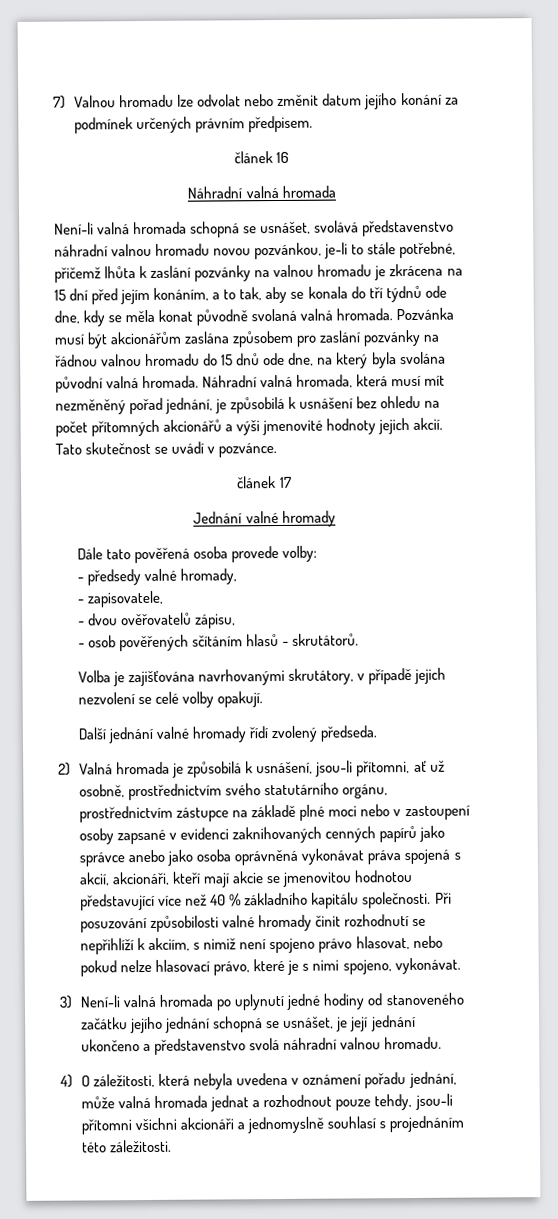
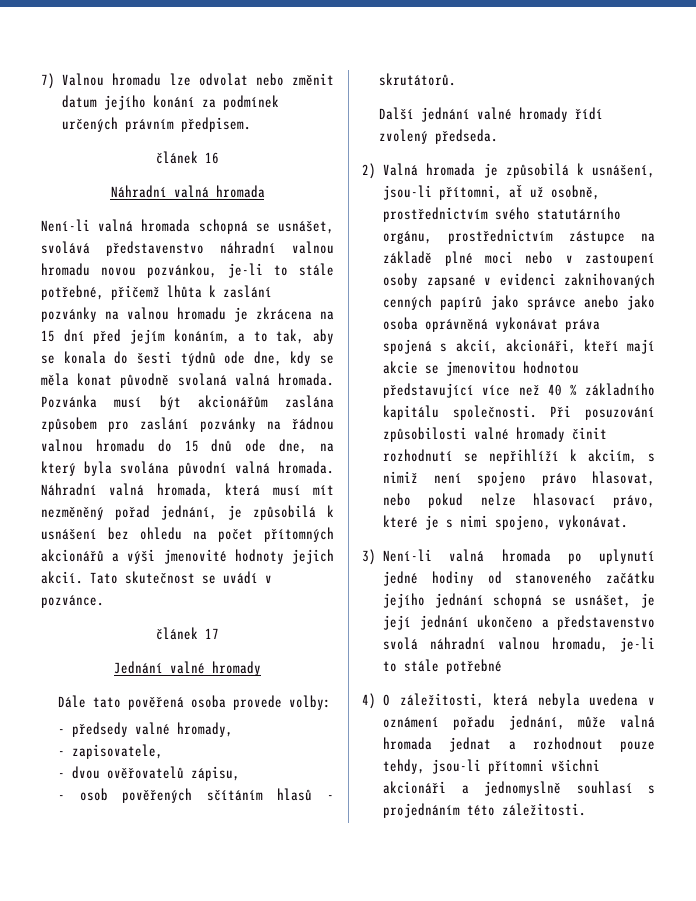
[368,287,383,299] tří -> [136,351,172,364] šesti
[78,667,447,687] [78,691,264,708] // Volba je zajišťována navrhovanými skrutátory, v případě jejich nezvolení se celé volby opakují. -> (457, 79) none
[384,1036,443,1050] hromadu. -> [552,637,655,652] [383,659,503,674] hromadu, je-li to stále potřebné

